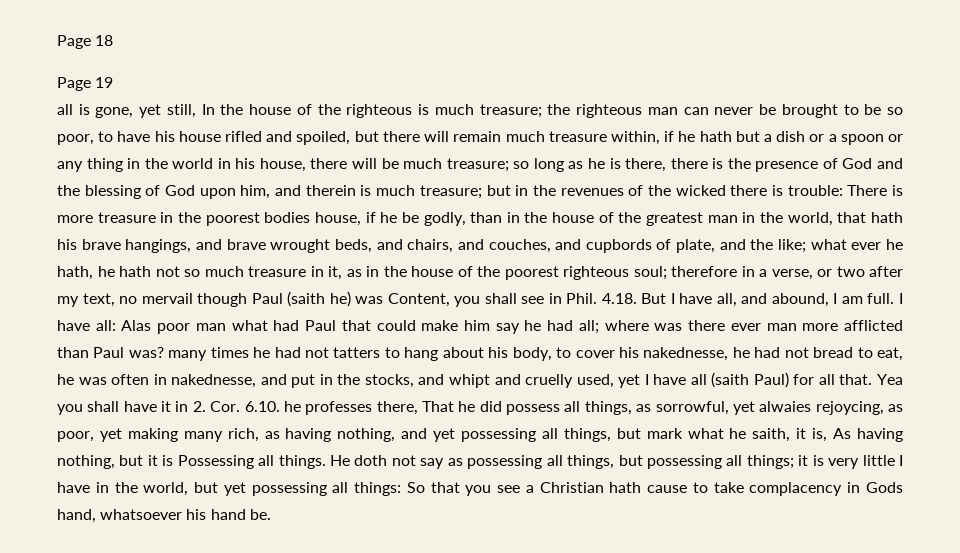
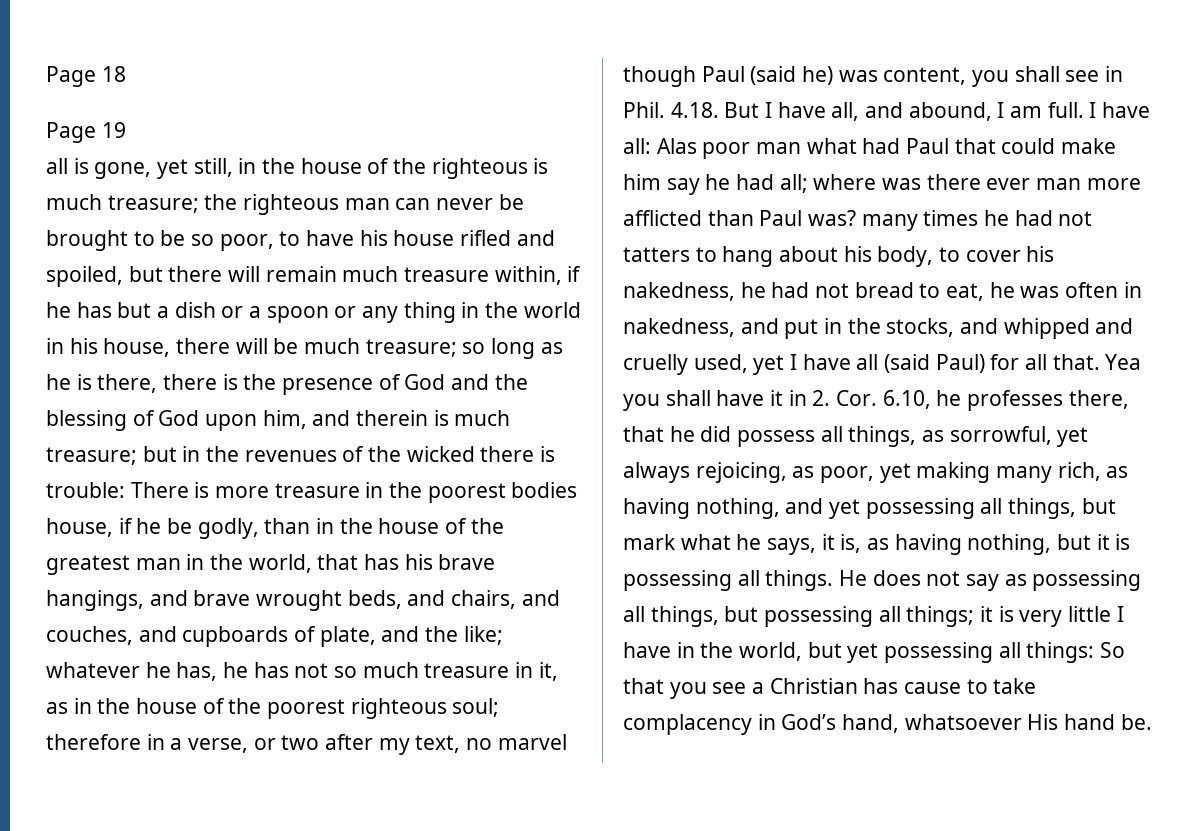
[201,104,215,115] In -> [238,158,257,174] in
[699,131,732,142] hath -> [76,302,112,318] has
[871,212,904,223] hath -> [364,554,400,570] has
[585,239,652,253] cupbords -> [182,626,289,647] cupboards
[810,239,903,250] [57,266,151,280] what ever he hath, he hath -> [46,662,289,681] whatever he has, he has
[141,293,193,304] mervail -> [497,734,567,750] marvel
[287,291,326,307] (saith -> [750,66,797,85] (said
[387,293,450,307] Content, -> [883,67,967,85] content,
[643,347,729,361] nakednesse, -> [623,282,735,301] nakedness,
[171,374,257,388] nakednesse, -> [623,318,735,337] nakedness,
[448,374,490,388] whipt -> [1003,318,1090,339] whipped
[711,372,750,388] (saith -> [884,354,931,373] (said
[244,401,280,412] 6.10. -> [882,390,931,409] 6.10,
[422,401,455,412] That -> [623,426,664,442] that
[759,401,884,415] alwaies rejoycing, -> [623,462,787,483] always rejoicing,
[752,428,791,442] saith, -> [767,538,817,555] says,
[833,428,852,439] As -> [867,538,890,550] as
[177,455,254,469] Possessing -> [623,570,732,591] possessing
[354,455,388,466] doth -> [872,570,921,586] does
[609,482,642,493] hath -> [863,678,899,694] has
[866,482,904,493] Gods -> [781,714,837,730] God’s
[186,509,207,520] his -> [1027,714,1059,730] His

